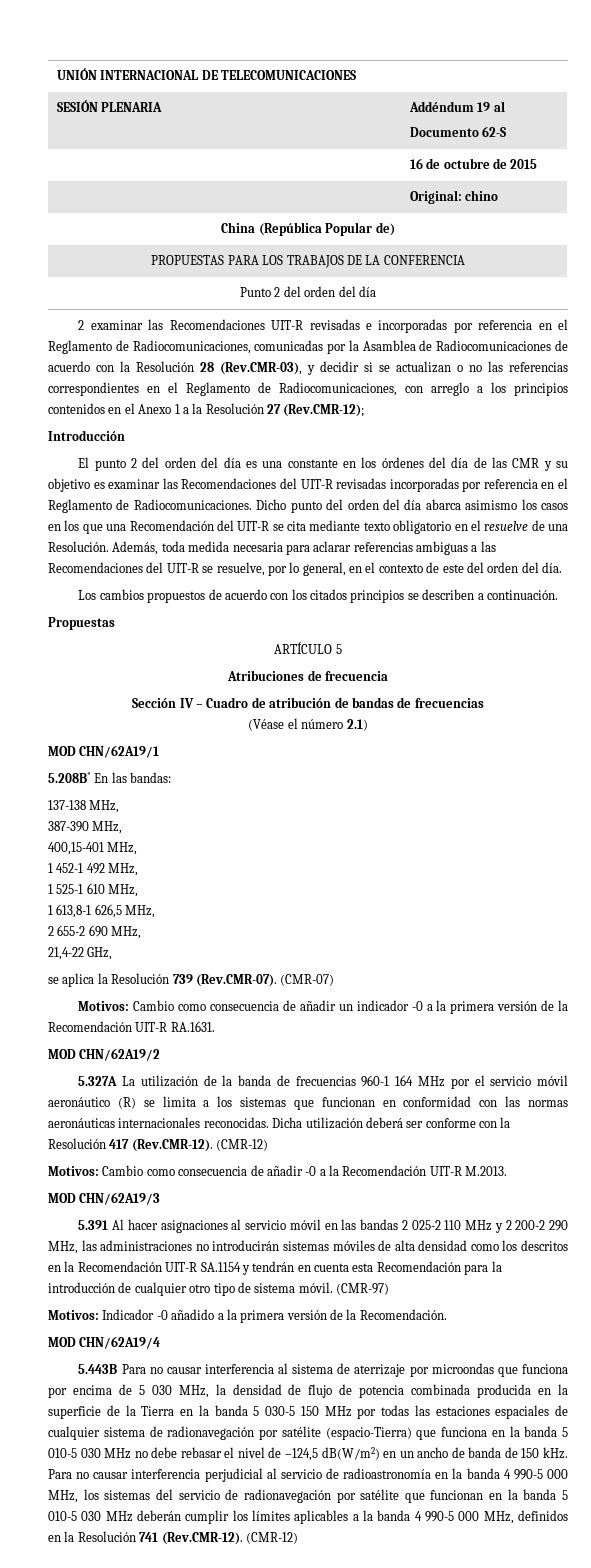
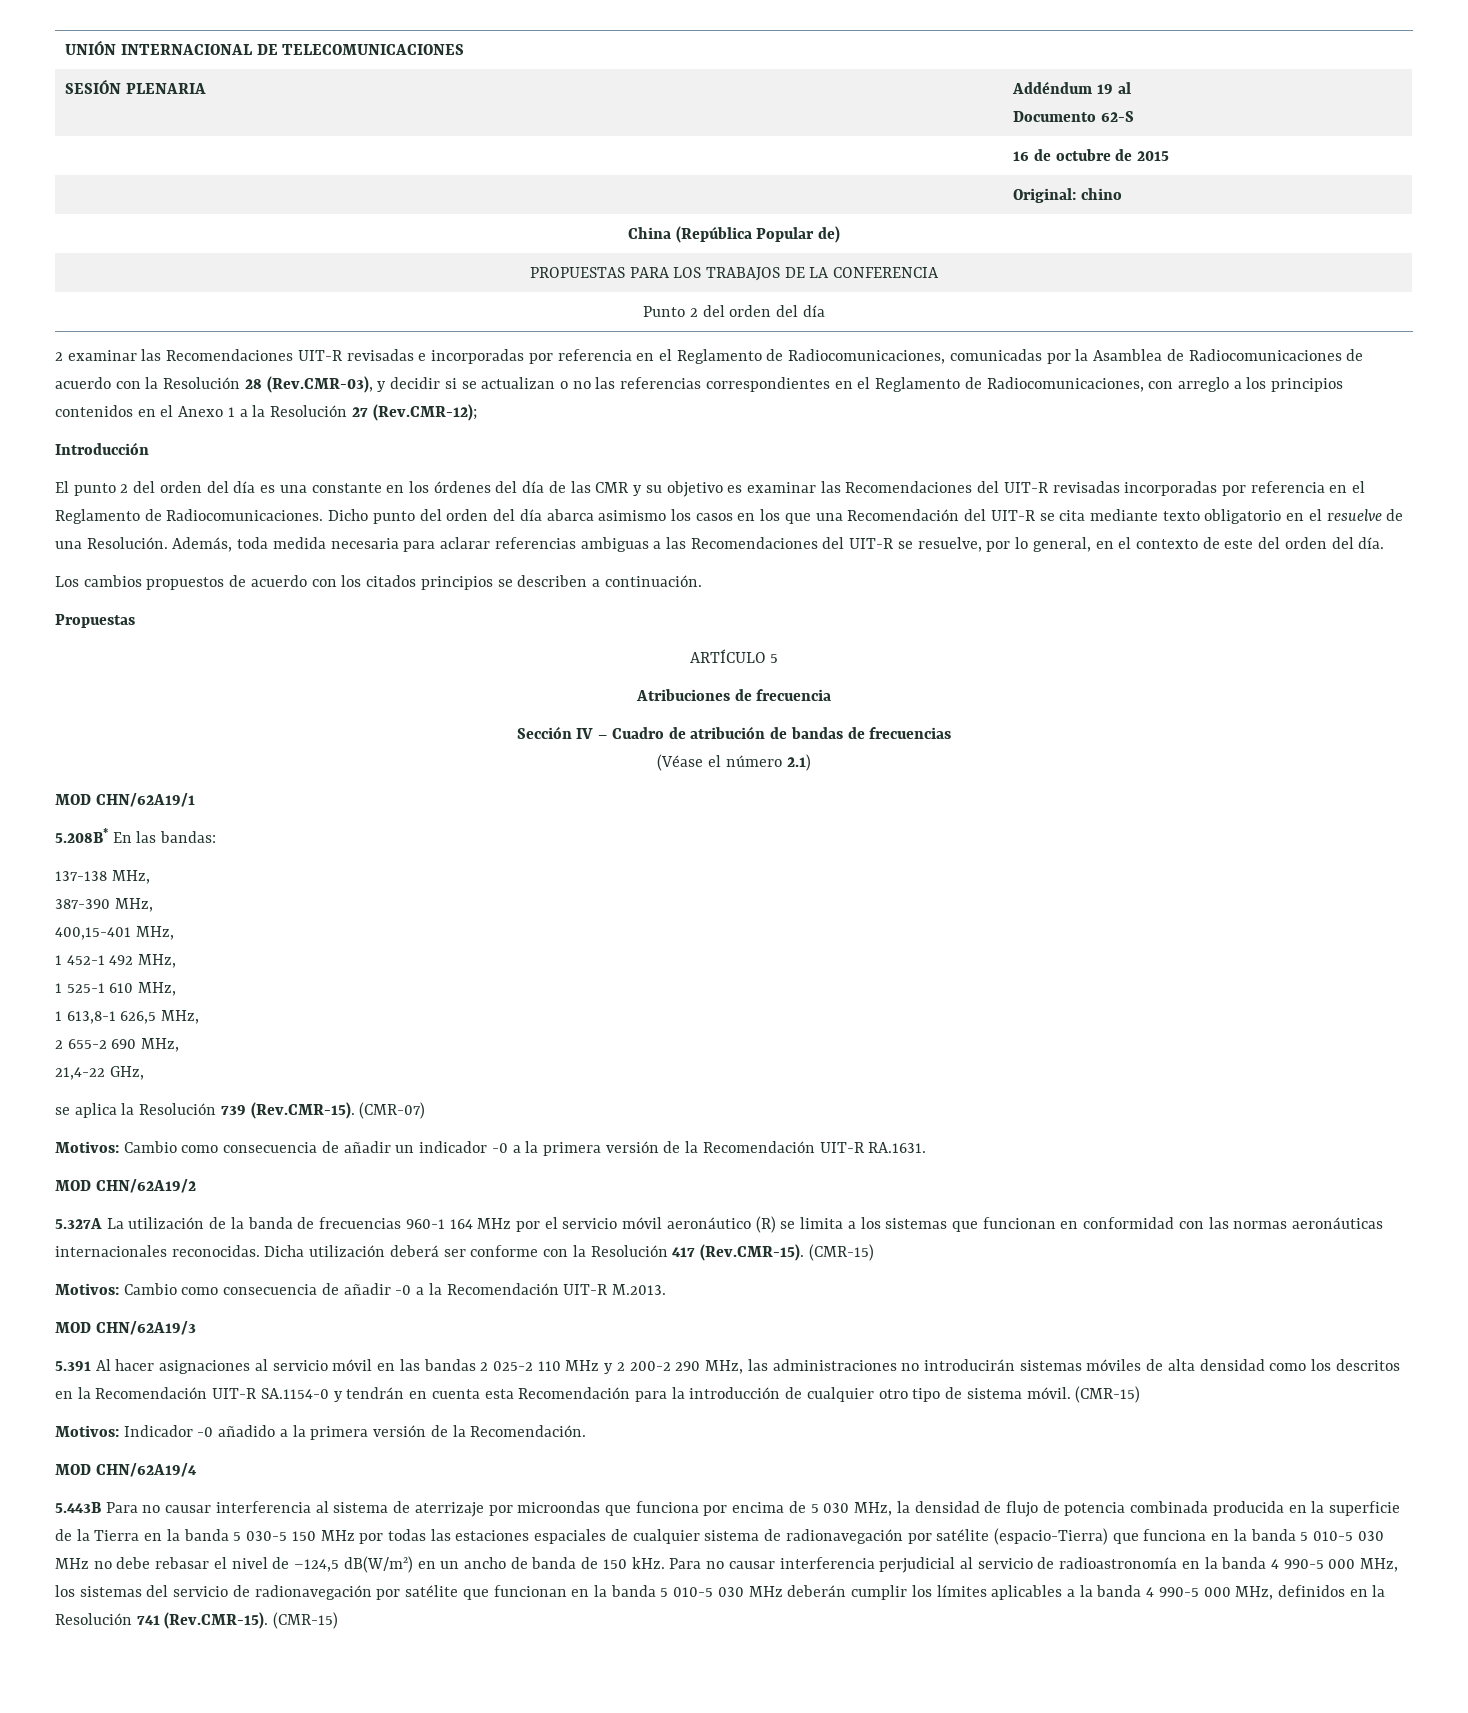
[195,974,277,987] (Rev.CMR-07). -> [250,1102,355,1119] (Rev.CMR-15).
[131,1139,269,1152] (Rev.CMR-12). (CMR-12) -> [699,1244,874,1261] (Rev.CMR-15). (CMR-15)
[200,1262,241,1272] SA.1154 -> [260,1388,329,1399] SA.1154-0
[336,1283,389,1295] (CMR-97) -> [1075,1386,1141,1403] (CMR-15)
[161,1532,298,1545] (Rev.CMR-12). (CMR-12) -> [164,1612,339,1629] (Rev.CMR-15). (CMR-15)

